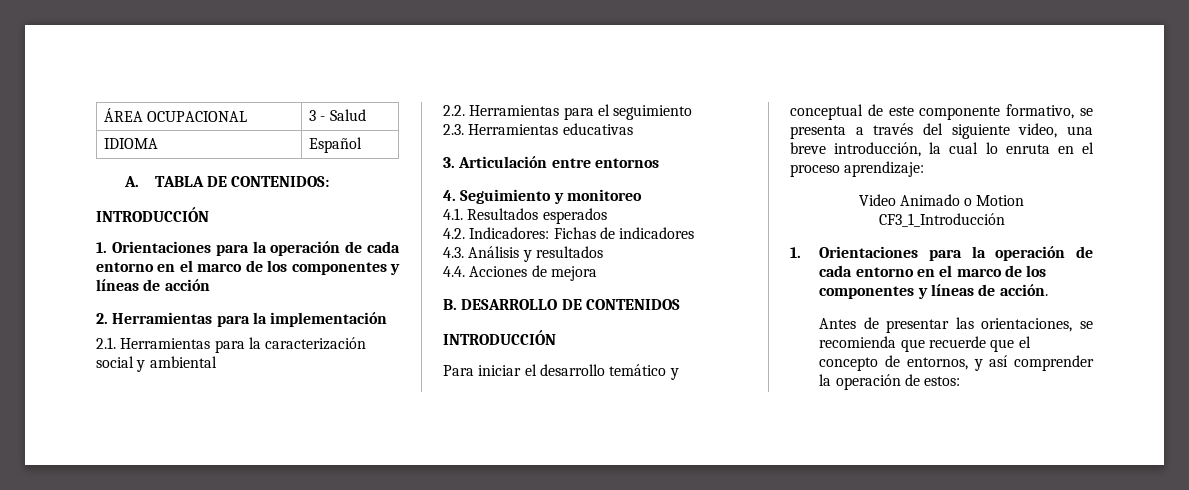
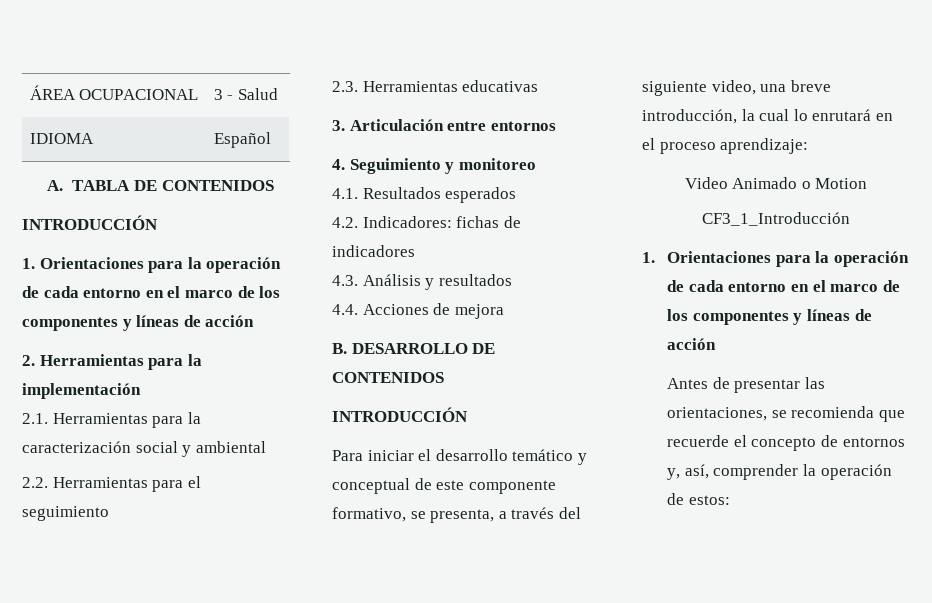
[231,176,330,187] CONTENIDOS: -> [161,180,274,191] CONTENIDOS
[553,227,596,239] Fichas -> [456,216,500,228] fichas
[790,125,846,139] presenta -> [430,509,495,523] presenta,
[1005,144,1050,154] enruta -> [812,109,872,121] enrutará
[999,284,1048,296] acción. -> [667,338,717,350] acción
[990,339,1015,352] que -> (730, 441) none
[906,355,1009,371] entornos, y así -> [842,437,905,447] [667,464,709,480] entornos y, así,

